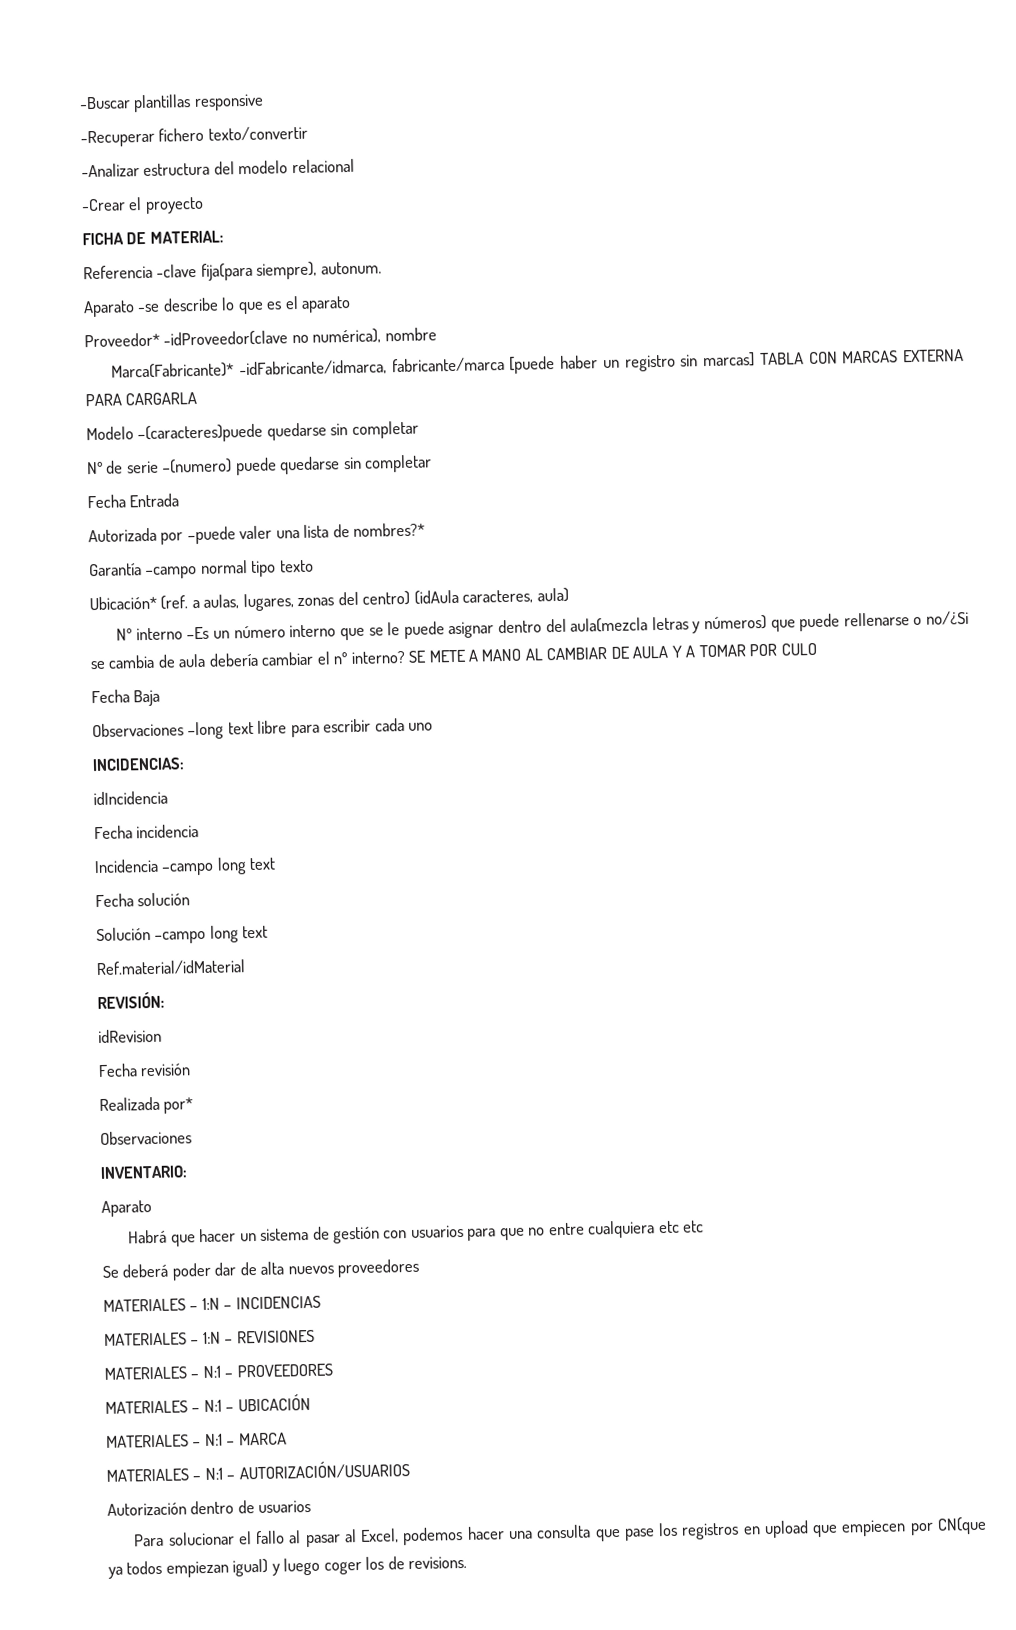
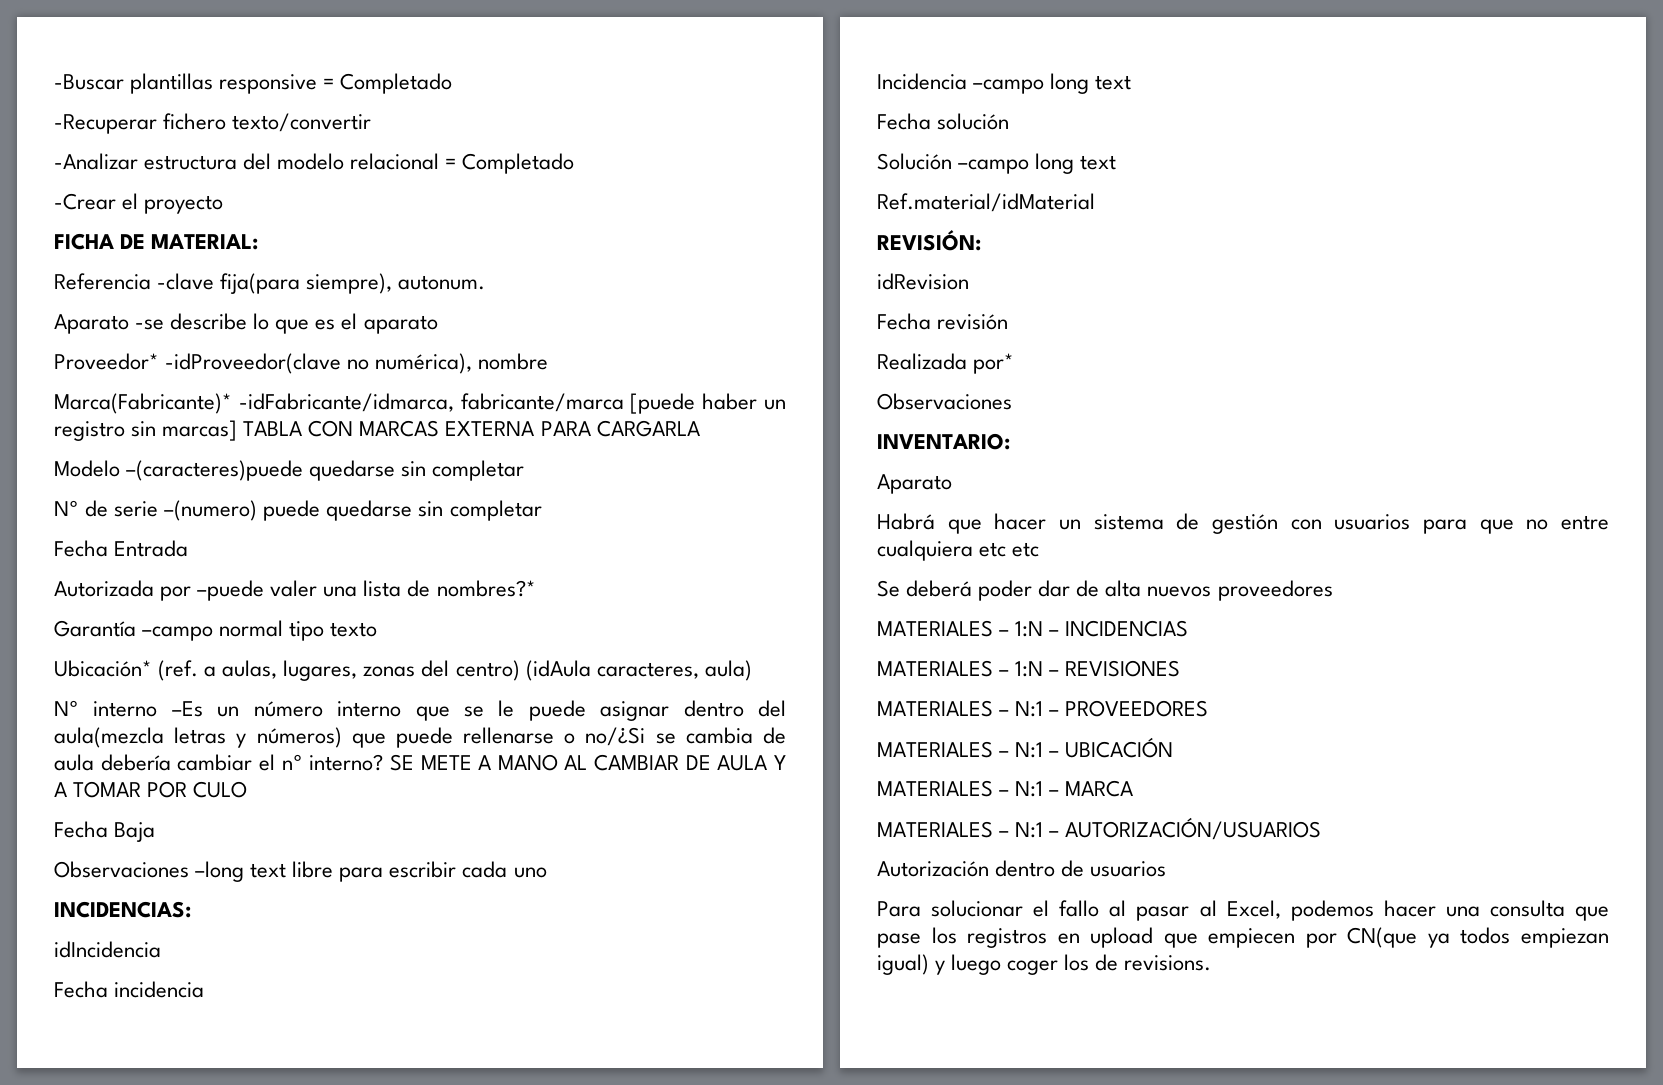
(264, 102) none -> [323,73,453,94] = Completado
(355, 166) none -> [445,153,575,174] = Completado

